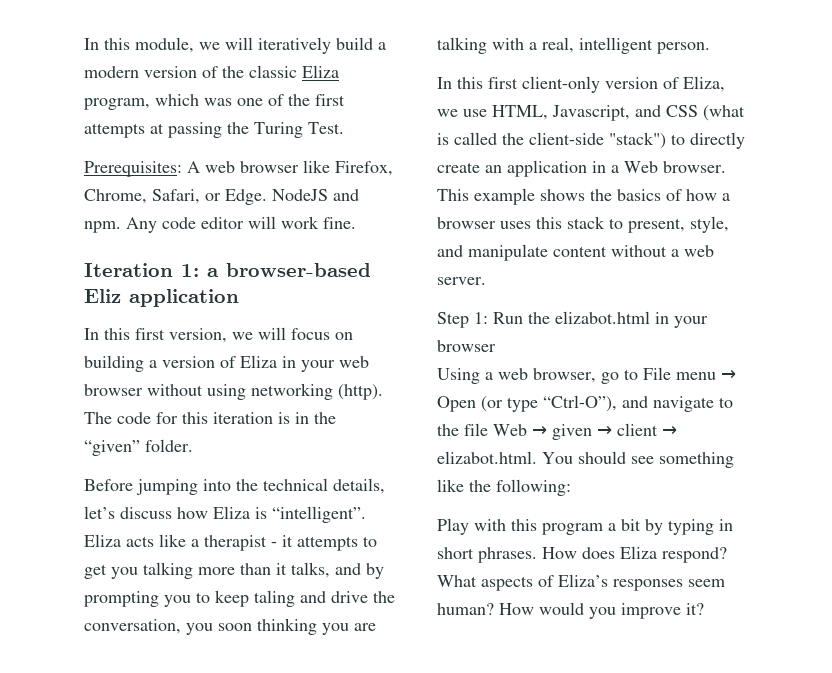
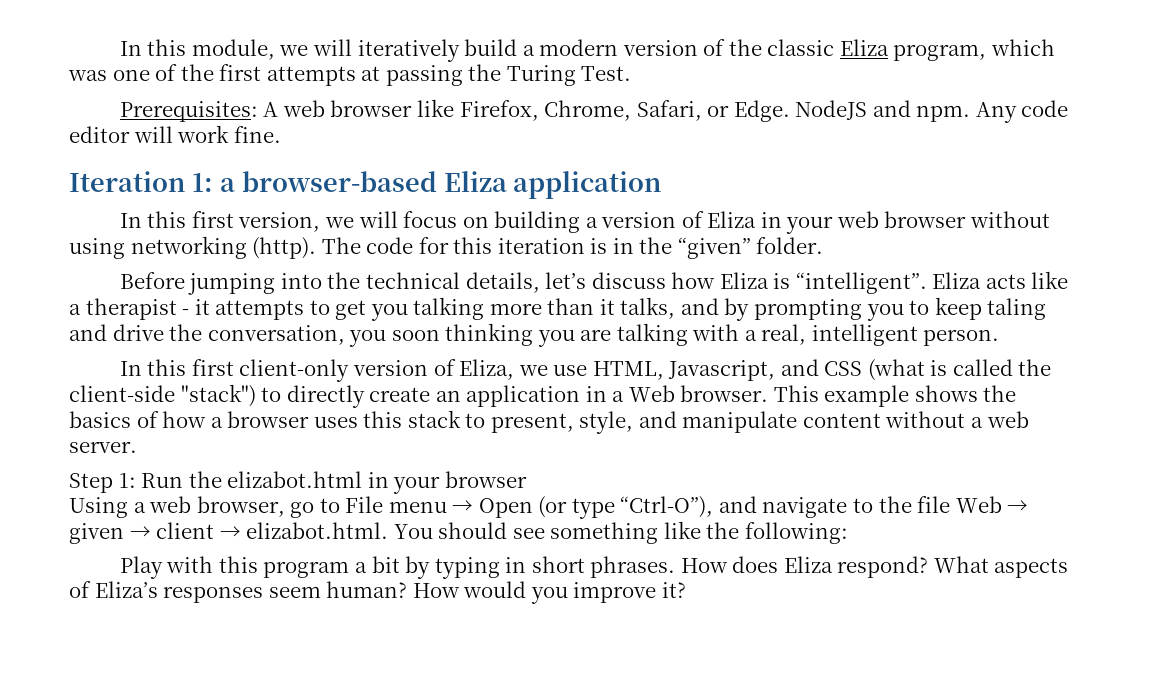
[84,289,121,303] Eliz -> [443,171,507,192] Eliza

